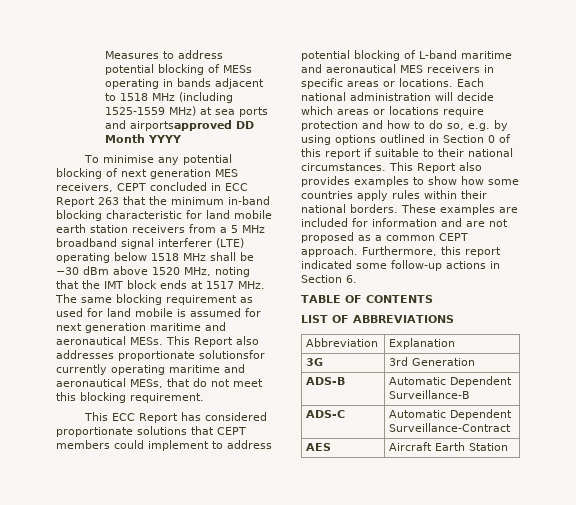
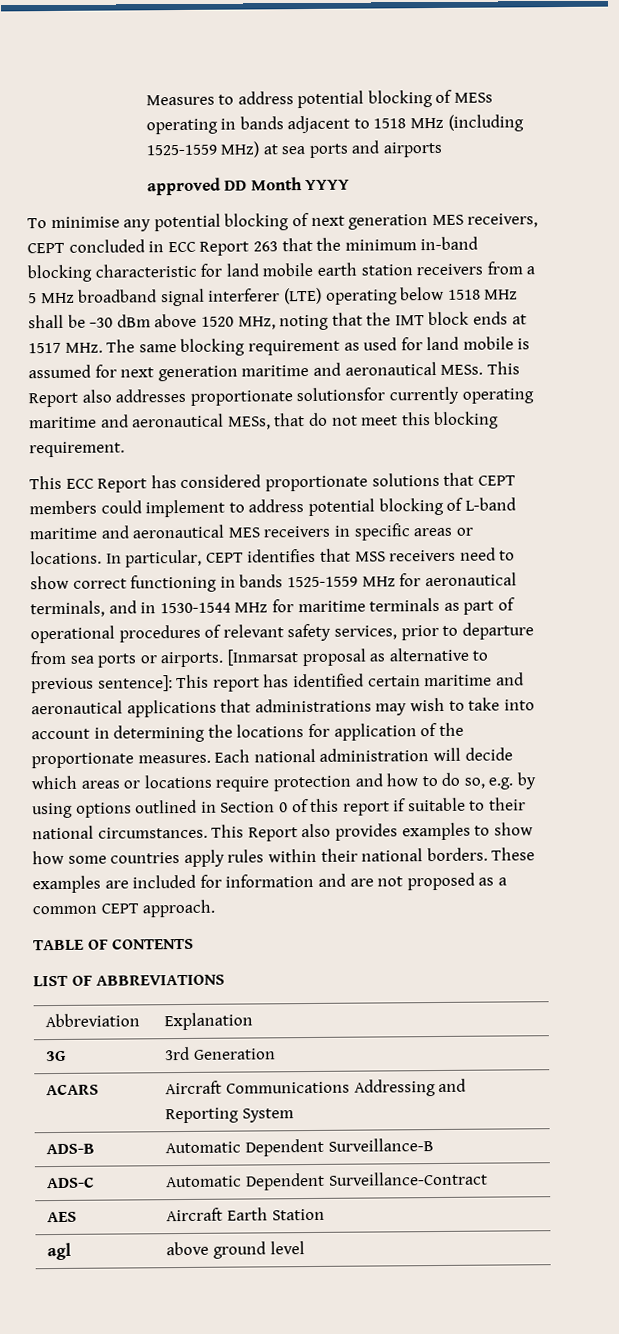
[129,120,232,131] airportsapproved -> [383,141,443,158] [146,177,221,196] airports // approved
(453, 82) none -> [105,547,516,568] [30,572,517,593] [30,597,515,618] [30,622,534,644] [30,647,489,668] [31,672,524,694] [31,697,535,718] [31,722,464,743] [31,752,211,769] In particular, CEPT identifies that MSS receivers need to show correct functioning in bands 1525-1559 MHz for aeronautical terminals, and in 1530-1544 MHz for maritime terminals as part of operational procedures of relevant safety services, prior to departure from sea ports or airports. [Inmarsat proposal as alternative to previous sentence]: This report has identified certain maritime and aeronautical applications that administrations may wish to take into account in determining the locations for application of the proportionate measures.
[362,246,501,257] [301,260,500,271] [301,275,357,283] Furthermore, this report indicated some follow-up actions in Section 6. -> (216, 908) none
(476, 362) none -> [46,1083,100,1096] [165,1078,467,1097] [165,1107,294,1124] // ACARS | Aircraft Communications Addressing and Reporting System
(509, 447) none -> [47,1242,72,1261] [166,1241,305,1259] // agl | above ground level

